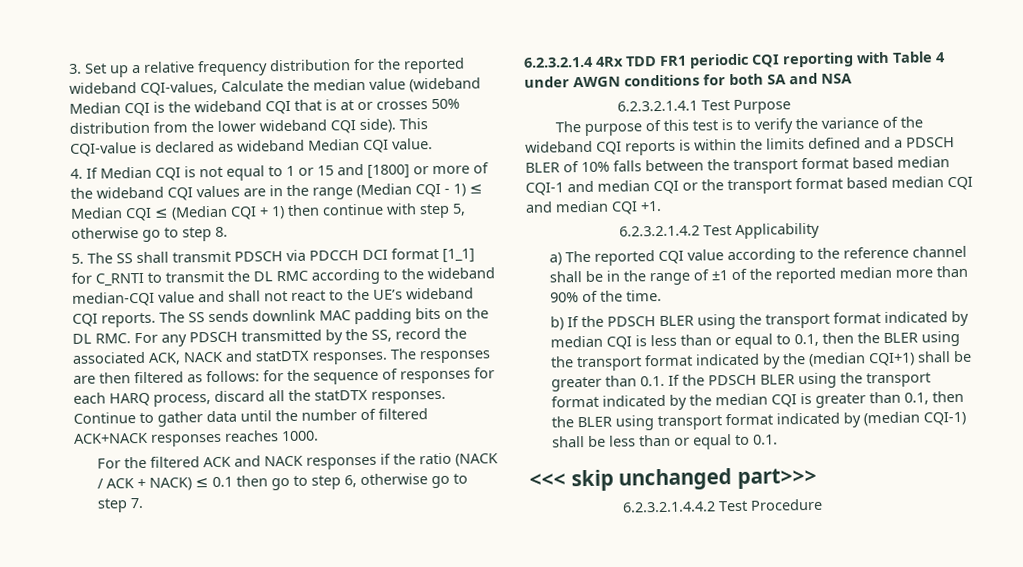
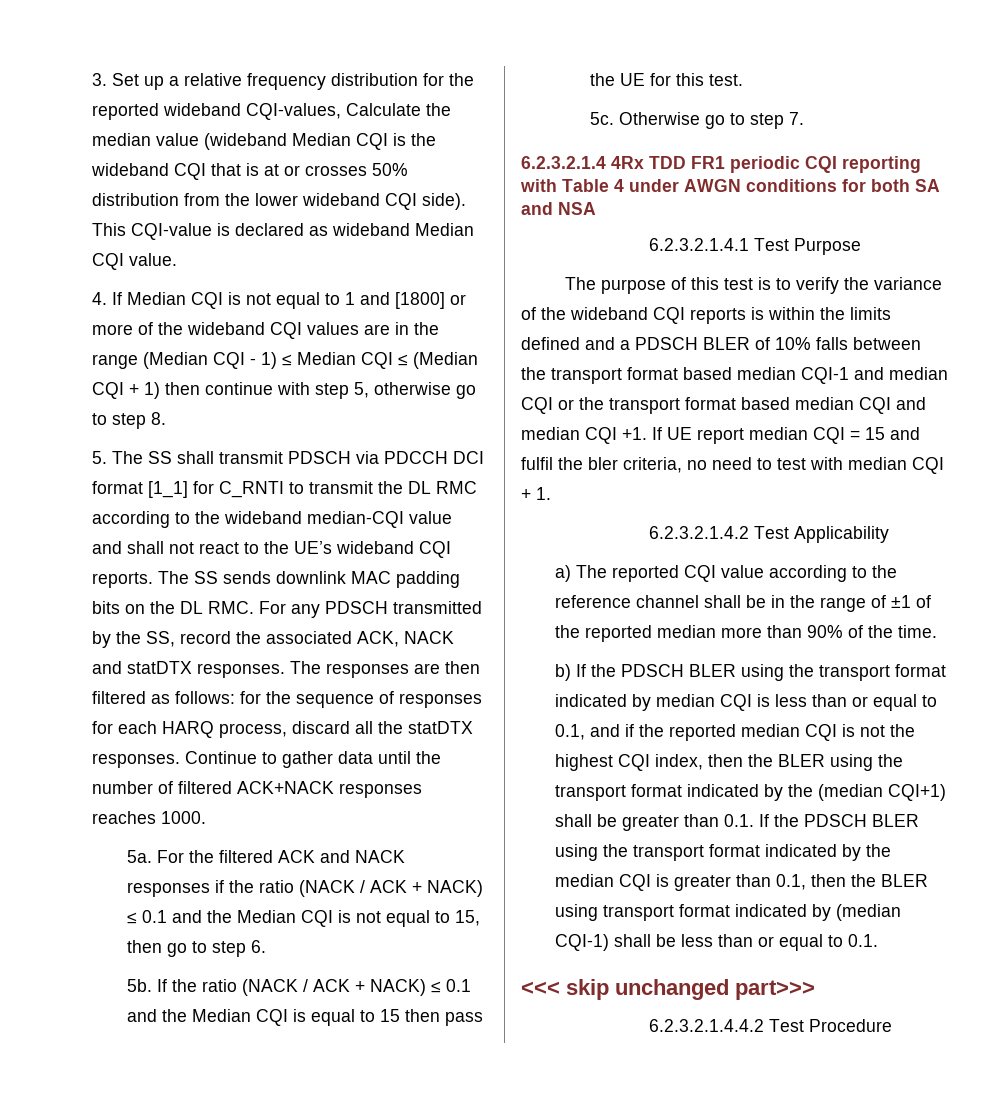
[298,165,335,176] or 15 -> (356, 298) none
(320, 436) none -> [126,850,152,863] 5a.
[236,473,429,491] then go to step 6, otherwise -> [171,910,480,927] [126,940,266,957] [126,979,471,996] [126,1009,483,1026] [589,73,743,86] [589,112,700,125] and the Median CQI is not equal to 15, then go to step 6. // 5b. If the ratio (NACK / ACK + NACK) ≤ 0.1 and the Median CQI is equal to 15 then pass the UE for this test. // 5c. Otherwise
(662, 206) none -> [652,427,920,444] [521,457,944,474] [521,487,551,500] If UE report median CQI = 15 and fulfil the bler criteria, no need to test with median CQI + 1.
(820, 340) none -> [590,724,916,741] [555,754,704,771] and if the reported median CQI is not the highest CQI index,

